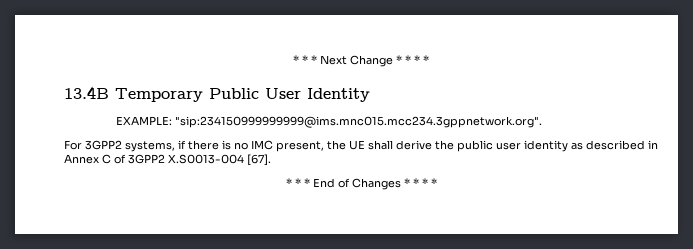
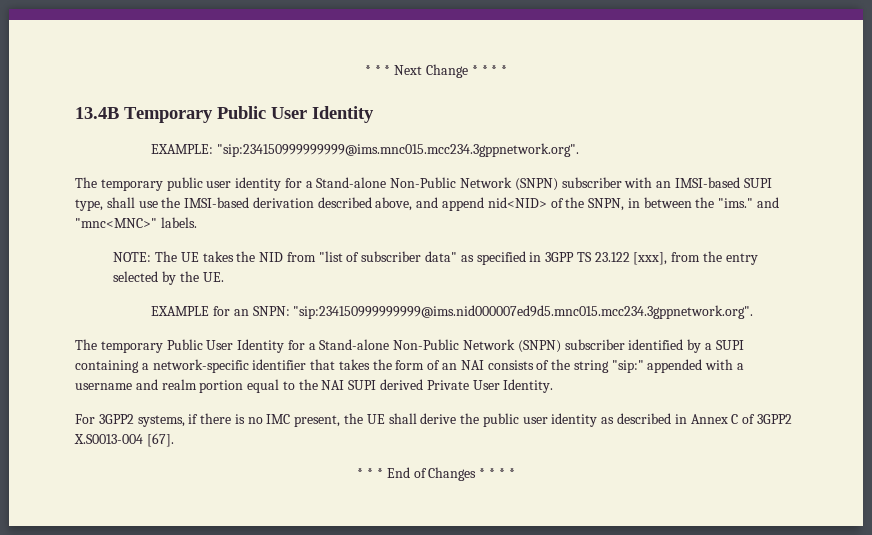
(543, 122) none -> [75,177,772,191] [75,197,780,211] [75,217,197,228] [113,251,758,265] [113,271,224,285] [151,305,754,319] [75,339,744,353] [75,359,745,373] [75,379,554,393] // The temporary public user identity for a Stand-alone Non-Public Network (SNPN) subscriber with an IMSI-based SUPI type, shall use the IMSI-based derivation described above, and append nid<NID> of the SNPN, in between the "ims." and "mnc<MNC>" labels. // NOTE: The UE takes the NID from "list of subscriber data" as specified in 3GPP TS 23.122 [xxx], from the entry selected by the UE. // EXAMPLE for an SNPN: "sip:234150999999999@ims.nid000007ed9d5.mnc015.mcc234.3gppnetwork.org". // The temporary Public User Identity for a Stand-alone Non-Public Network (SNPN) subscriber identified by a SUPI containing a network-specific identifier that takes the form of an NAI consists of the string "sip:" appended with a username and realm portion equal to the NAI SUPI derived Private User Identity.

